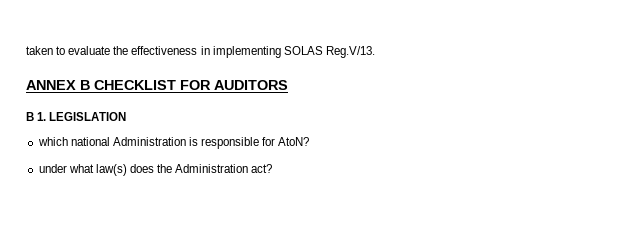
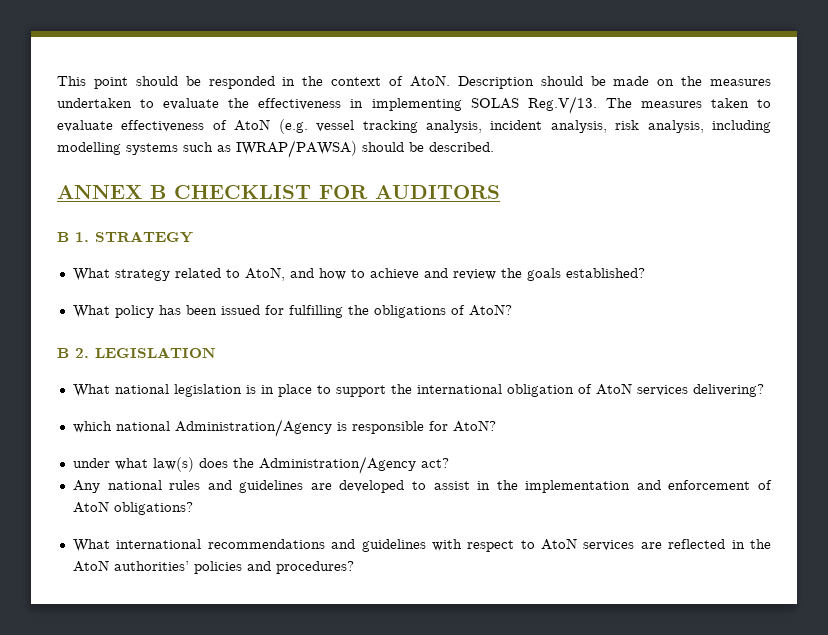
[26,46,53,55] taken -> [57,75,771,89] [57,98,132,108] This point should be responded in the context of AtoN. Description should be made on the measures undertaken
(375, 52) none -> [605,98,772,108] [57,119,771,134] [57,140,494,158] The measures taken to evaluate effectiveness of AtoN (e.g. vessel tracking analysis, incident analysis, risk analysis, including modelling systems such as IWRAP/PAWSA) should be described.
[49,112,127,121] LEGISLATION -> [95,231,193,243] [72,267,645,281] [72,304,512,318] [57,347,216,358] [72,383,764,397] STRATEGY // What strategy related to AtoN, and how to achieve and review the goals established? // What policy has been issued for fulfilling the obligations of AtoN? // B 2. LEGISLATION // What national legislation is in place to support the international obligation of AtoN services delivering?
[112,137,186,146] Administration -> [174,419,332,437] Administration/Agency
[175,164,249,173] Administration -> [258,456,416,474] Administration/Agency
(273, 168) none -> [72,480,772,493] [72,501,193,515] [72,538,771,552] [72,560,354,574] // Any national rules and guidelines are developed to assist in the implementation and enforcement of AtoN obligations? // What international recommendations and guidelines with respect to AtoN services are reflected in the AtoN authorities’ policies and procedures?

